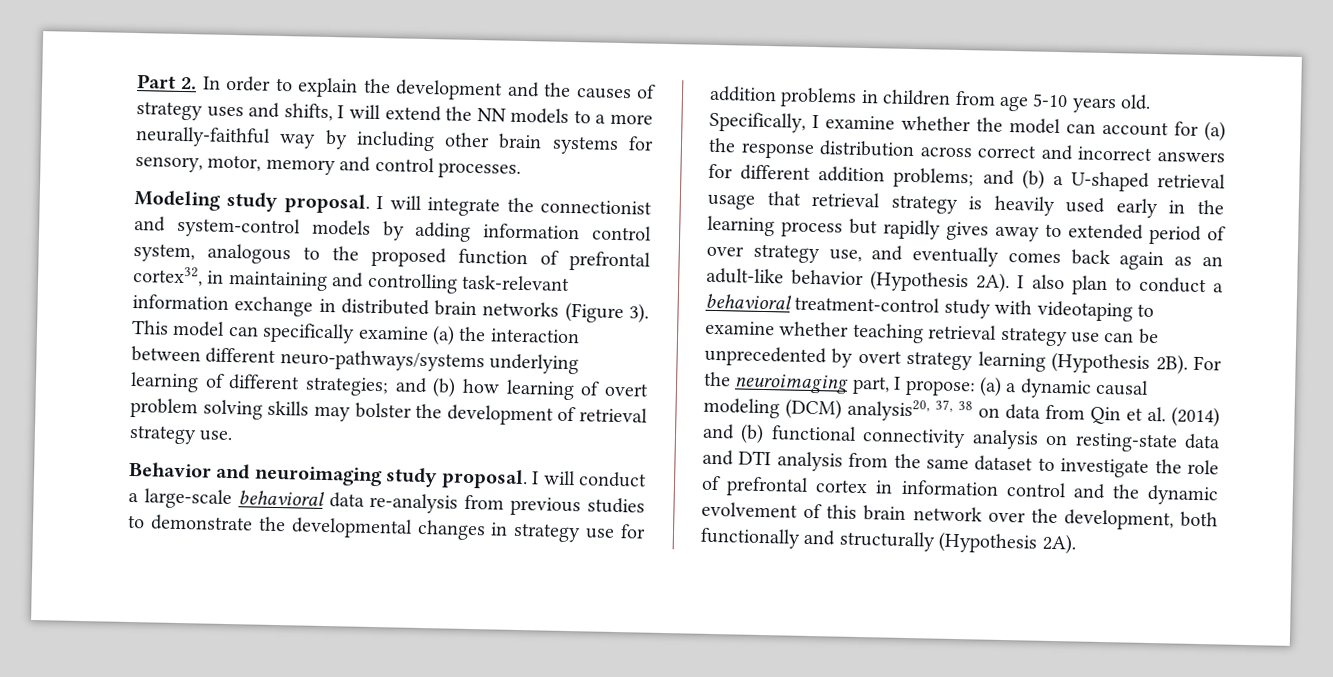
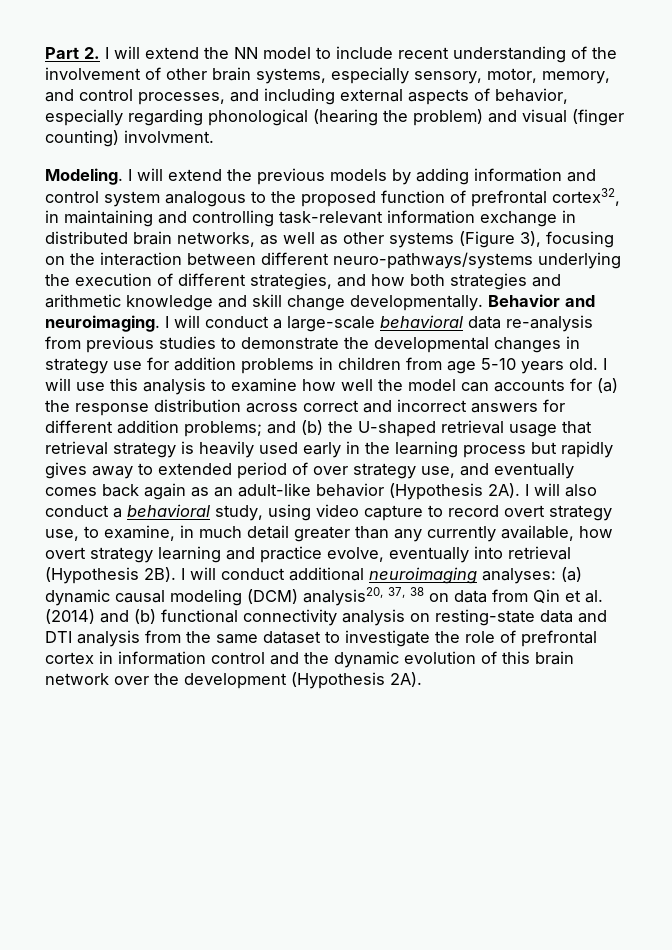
[202,75,656,101] [136,101,333,122] In order to explain the development and the causes of strategy uses and shifts, -> (100, 53) none
[510,107,653,125] [135,126,654,155] models to a more neurally-faithful way by including other brain systems for -> [263,46,617,63] [45,67,409,84] model to include recent understanding of the involvement of other brain systems, especially
[265,156,521,179] [134,190,652,217] [134,216,301,239] memory and control processes. // Modeling study proposal. I will integrate the connectionist and system-control -> [542,71,610,84] [45,88,568,105] [45,109,624,126] [45,130,214,147] [45,168,325,185] memory, and control processes, and including external aspects of behavior, especially regarding phonological (hearing the problem) and visual (finger counting) involvment. // Modeling. I will extend the previous
[592,225,652,241] [133,243,195,263] control system, -> [567,169,596,182] [45,191,160,207] and control system
[482,301,649,324] [131,319,455,346] networks (Figure 3). This model can specifically examine (a) -> [177,231,614,248] [45,256,65,265] networks, as well as other systems (Figure 3), focusing on
[130,371,650,401] [130,397,648,426] [129,424,234,445] [129,461,528,490] learning of different strategies; and (b) how learning of overt problem solving skills may bolster the development of retrieval strategy use. // Behavior and neuroimaging study proposal. -> [45,273,561,290] [45,294,595,311] [45,315,160,332] the execution of different strategies, and how both strategies and arithmetic knowledge and skill change developmentally. Behavior and neuroimaging.
[709,111,971,133] Specifically, I examine whether -> [603,358,607,370] [45,378,373,395] I will use this analysis to examine how well
[1102,120,1169,137] account -> [494,379,565,392] accounts
[1052,175,1064,186] a -> [328,421,353,433] the
[1031,274,1224,296] [705,293,1154,322] [705,320,1159,347] [704,345,1222,375] [704,371,1018,397] also plan to conduct a behavioral treatment-control study with videotaping to examine whether teaching retrieval strategy use can be unprecedented by overt strategy learning (Hypothesis 2B). For the neuroimaging part, I propose: (a) a -> [534,483,597,497] [45,504,612,521] [45,525,613,542] [45,546,571,563] [45,567,582,584] will also conduct a behavioral study, using video capture to record overt strategy use, to examine, in much detail greater than any currently available, how overt strategy learning and practice evolve, eventually into retrieval (Hypothesis 2B). I will conduct additional neuroimaging analyses: (a)
[701,501,798,518] evolvement -> [404,651,476,664] evolution
[1063,509,1218,531] [700,527,936,552] development, both functionally and structurally -> [184,673,287,689] development

